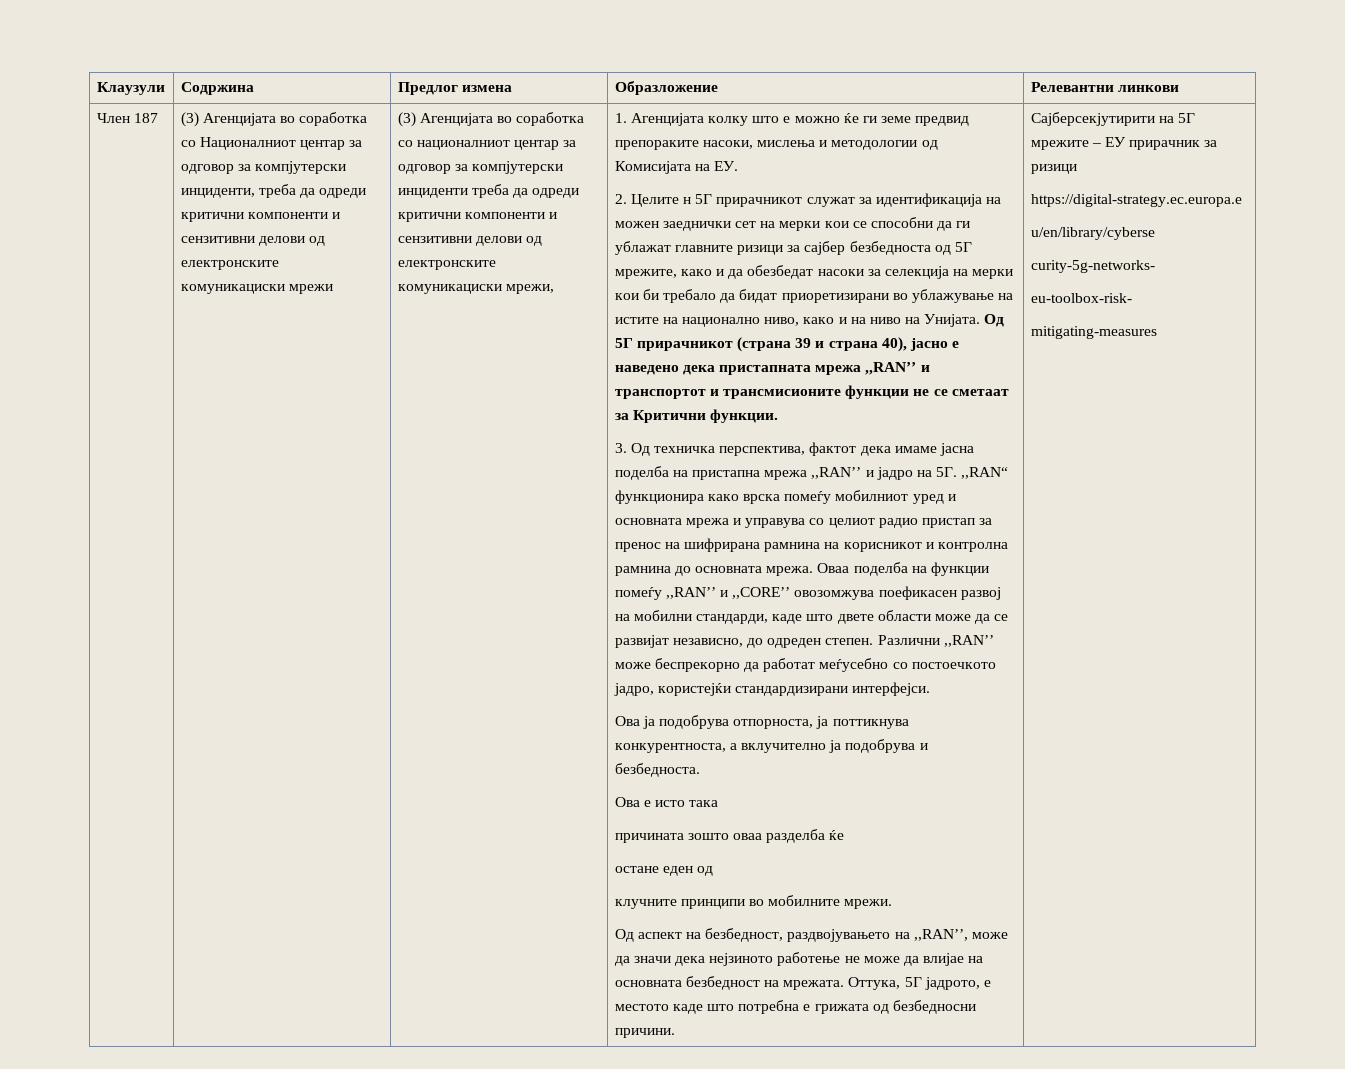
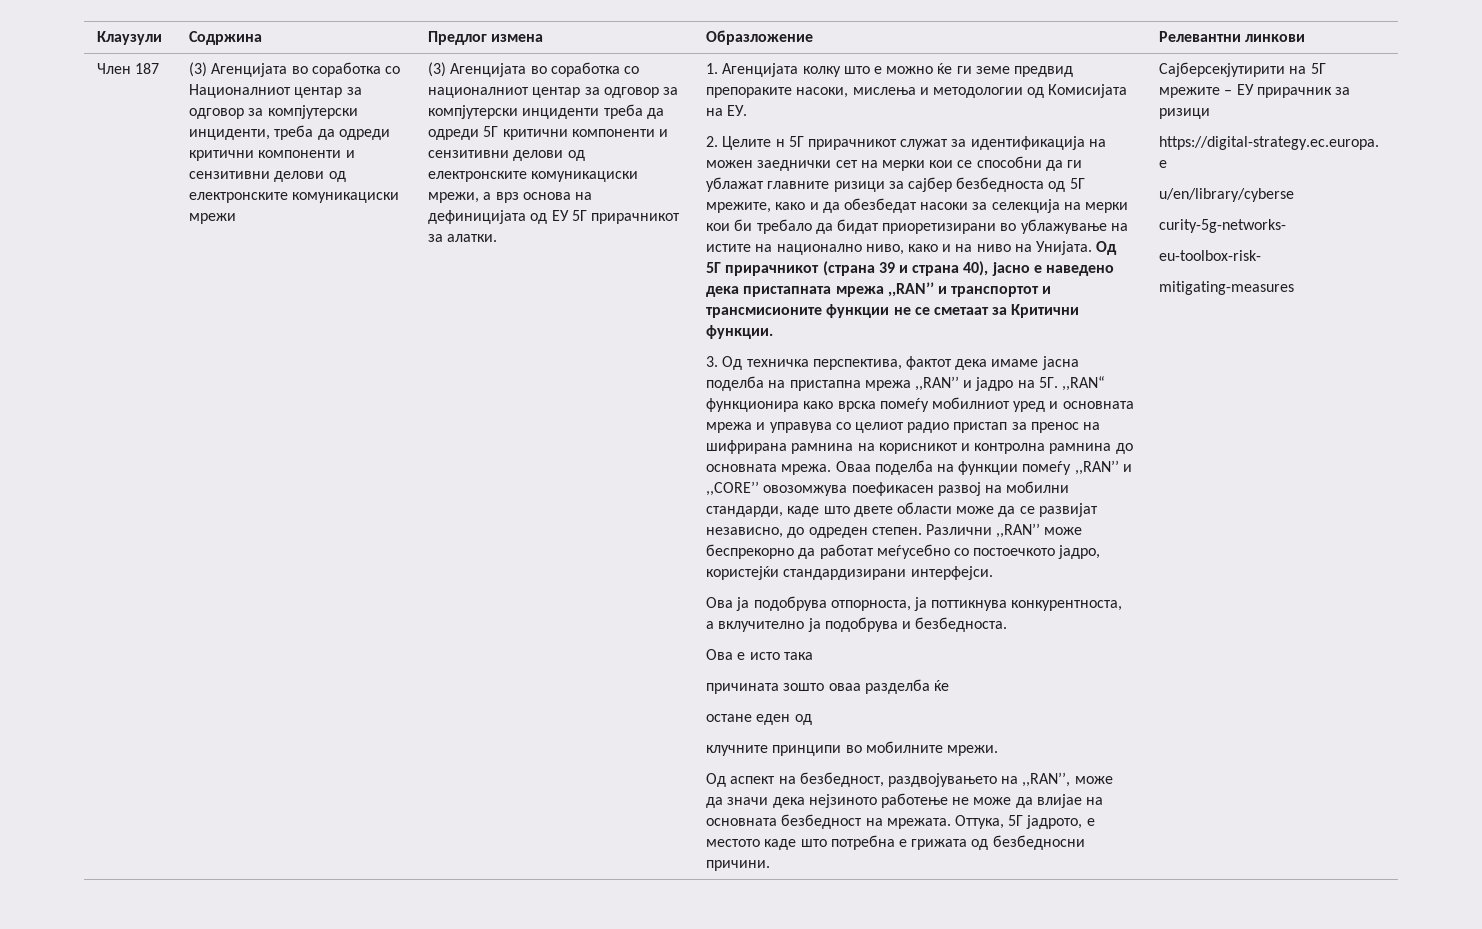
(580, 193) none -> [483,126,499,137] 5Г
(554, 289) none -> [483,192,593,203] [428,210,681,224] [428,234,498,242] а врз основа на дефиницијата од ЕУ 5Г прирачникот за алатки.

